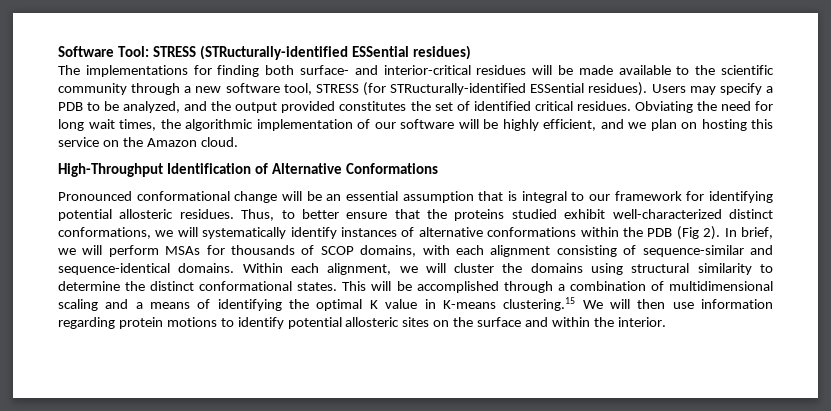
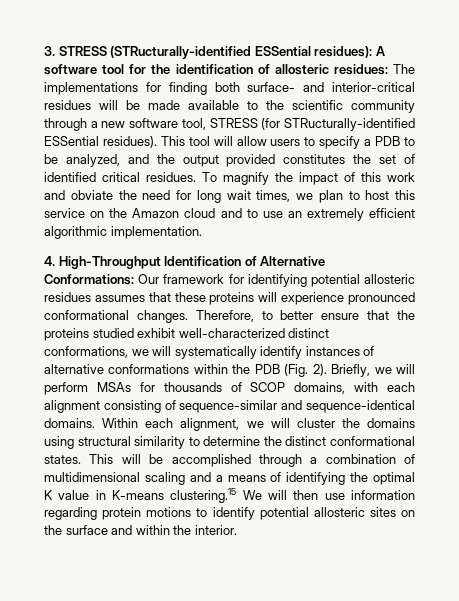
[58,46,149,57] Software Tool: -> [44,46,55,56] 3.
[412,45,471,60] residues) // -> [314,46,385,58] [44,64,388,75] residues): A software tool for the identification of allosteric residues:
[651,84,716,95] Users may -> [160,136,316,146] This tool will allow users to
[634,101,693,113] Obviating -> [202,172,415,185] [44,190,113,200] To magnify the impact of this work and obviate
[160,119,747,131] the algorithmic implementation of our software will be highly efficient, and we plan on hosting -> [296,190,390,203] we plan to host
[200,137,238,147] [58,163,438,177] [58,191,610,203] cloud. // High-Throughput Identification of Alternative Conformations // Pronounced conformational change will be an essential assumption that is integral to our -> [184,208,415,221] [44,226,202,239] [44,256,326,269] [44,274,160,285] cloud and to use an extremely efficient algorithmic implementation. // 4. High-Throughput Identification of Alternative Conformations: Our
[179,209,275,221] residues. Thus, -> [44,292,415,305] [44,310,254,323] residues assumes that these proteins will experience pronounced conformational changes. Therefore,
[676,226,773,240] (Fig 2). In brief, -> [284,364,371,377] (Fig. 2). Briefly,

